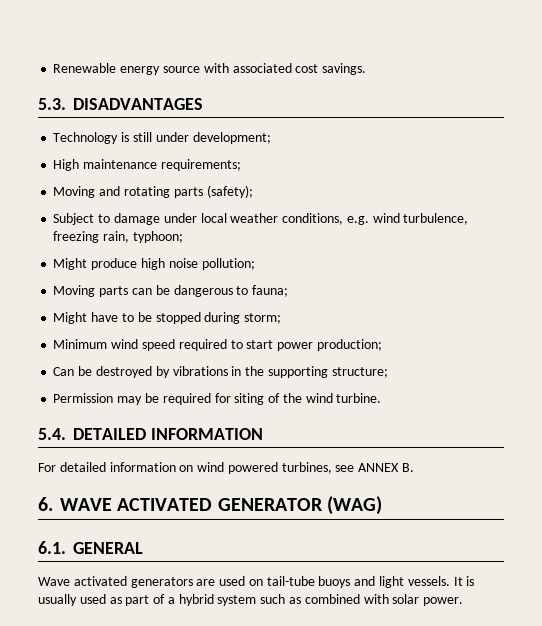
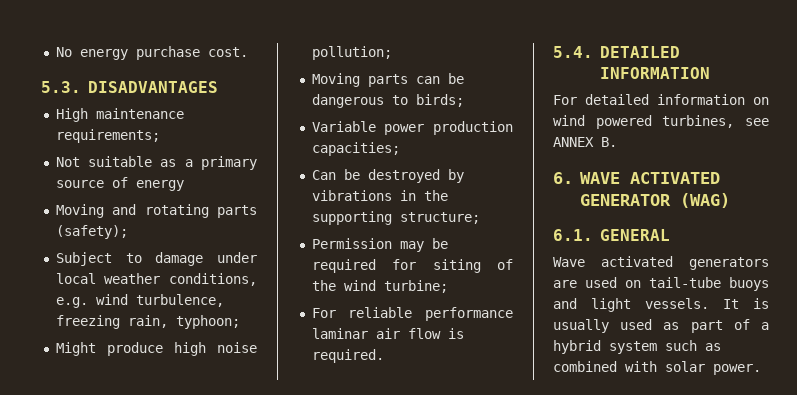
[53,63,367,75] [38,98,203,110] [53,132,271,144] [53,159,241,171] Renewable energy source with associated cost savings. // 5.3. DISADVANTAGES // Technology is still under development; // High maintenance requirements; -> [55,46,248,60] [41,81,218,93] [55,108,184,122] [55,129,160,143] [55,156,257,170] [55,177,184,191] No energy purchase cost. // 5.3. DISADVANTAGES // High maintenance requirements; // Not suitable as a primary source of energy
[252,285,289,297] [53,312,282,324] [53,339,382,351] fauna; // Might have to be stopped during storm; // Minimum wind speed required to start power production; -> [415,94,464,107] [311,121,513,135] [311,142,400,156] birds; // Variable power production capacities;
[336,393,382,403] turbine. -> [383,280,448,293] [311,307,513,321] [311,328,464,339] [311,349,384,363] turbine; // For reliable performance laminar air flow is required.

